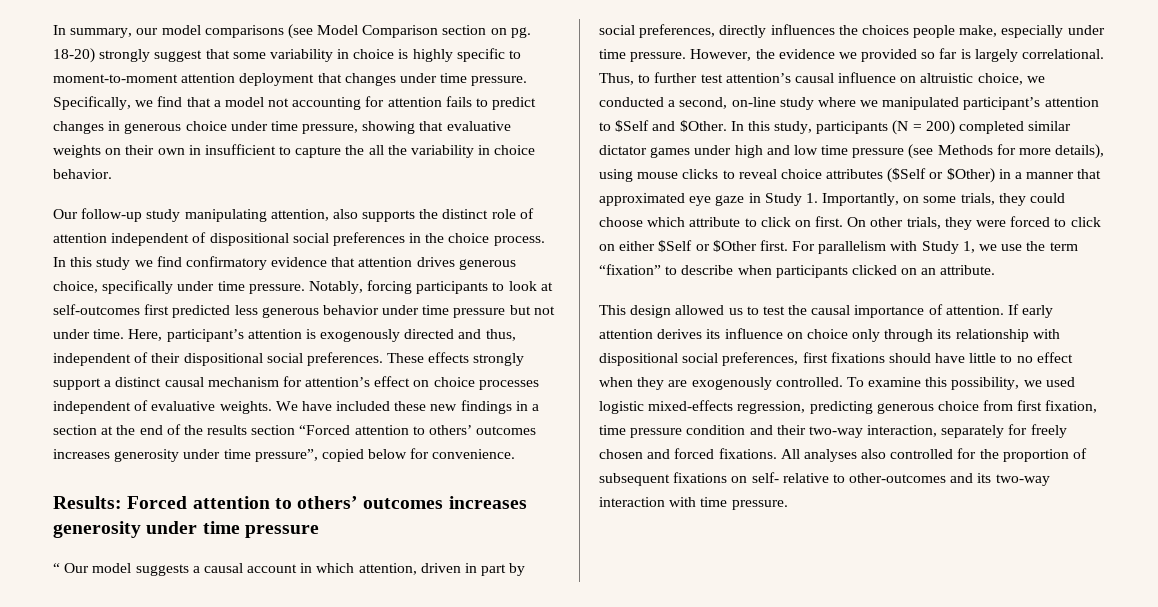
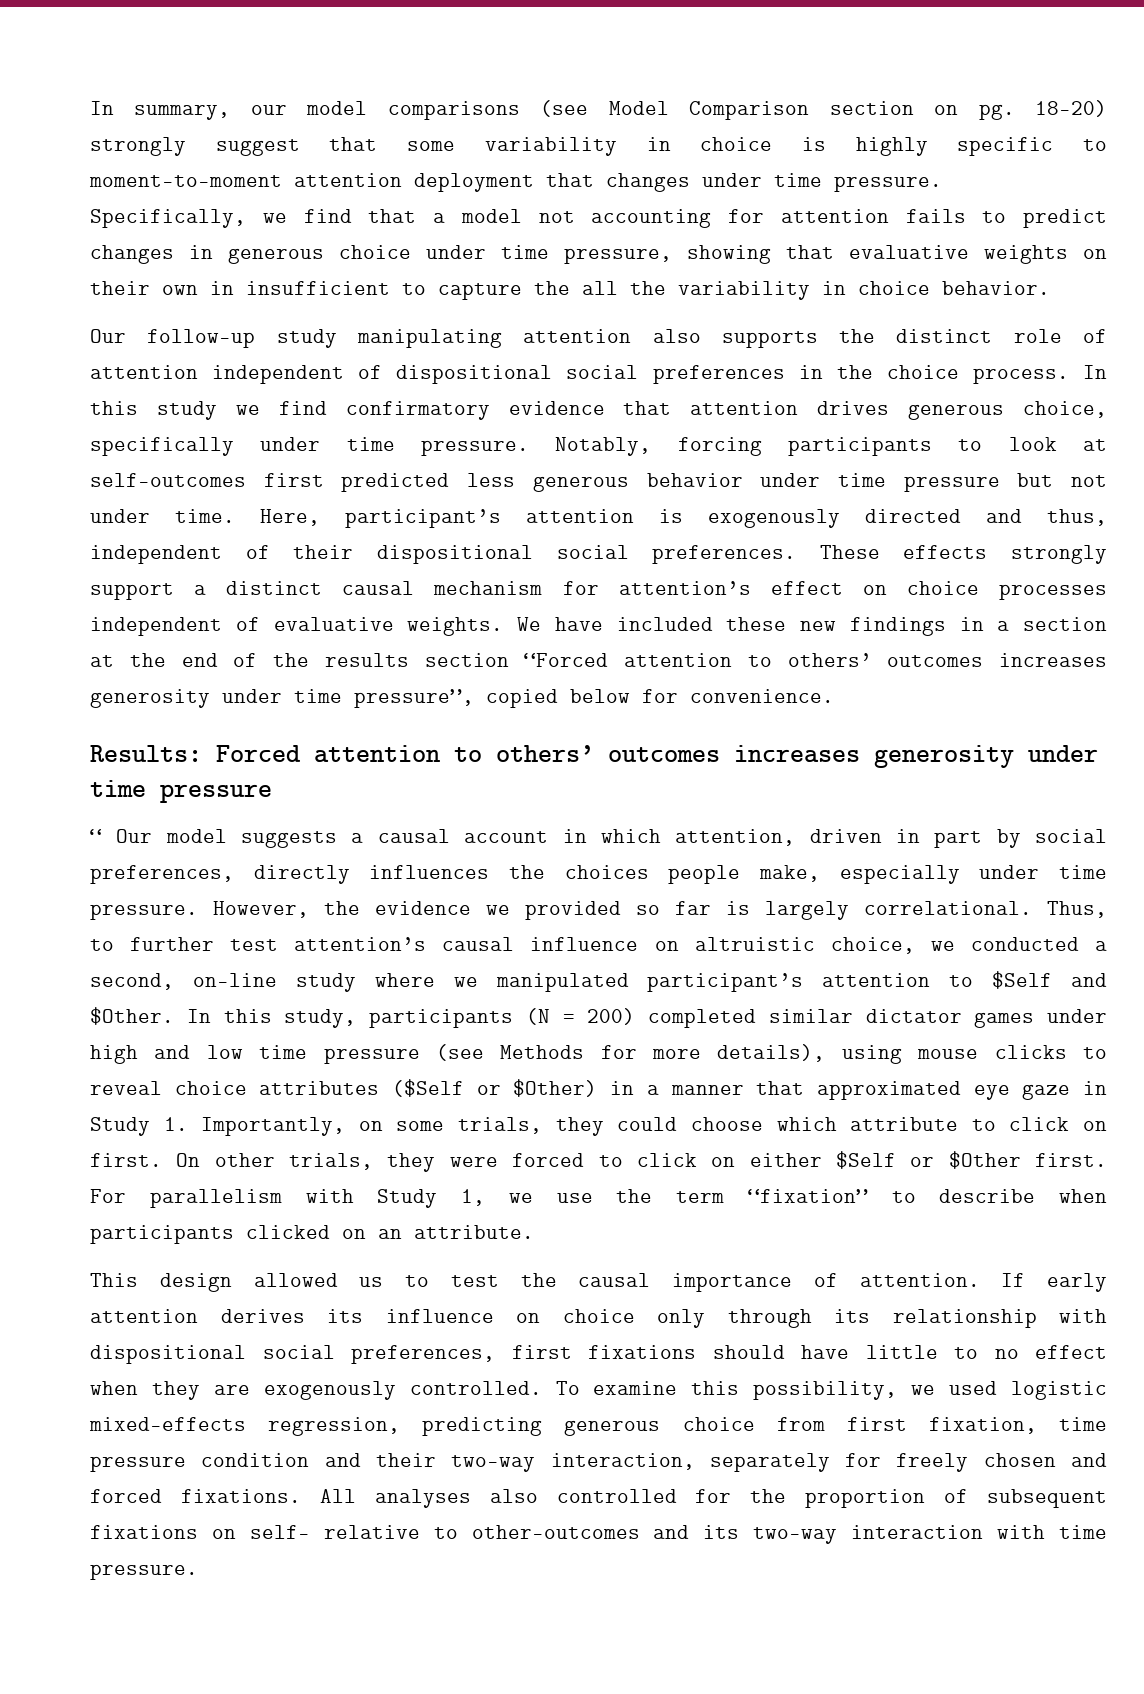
[270,209,329,221] attention, -> [523,329,632,343] attention

